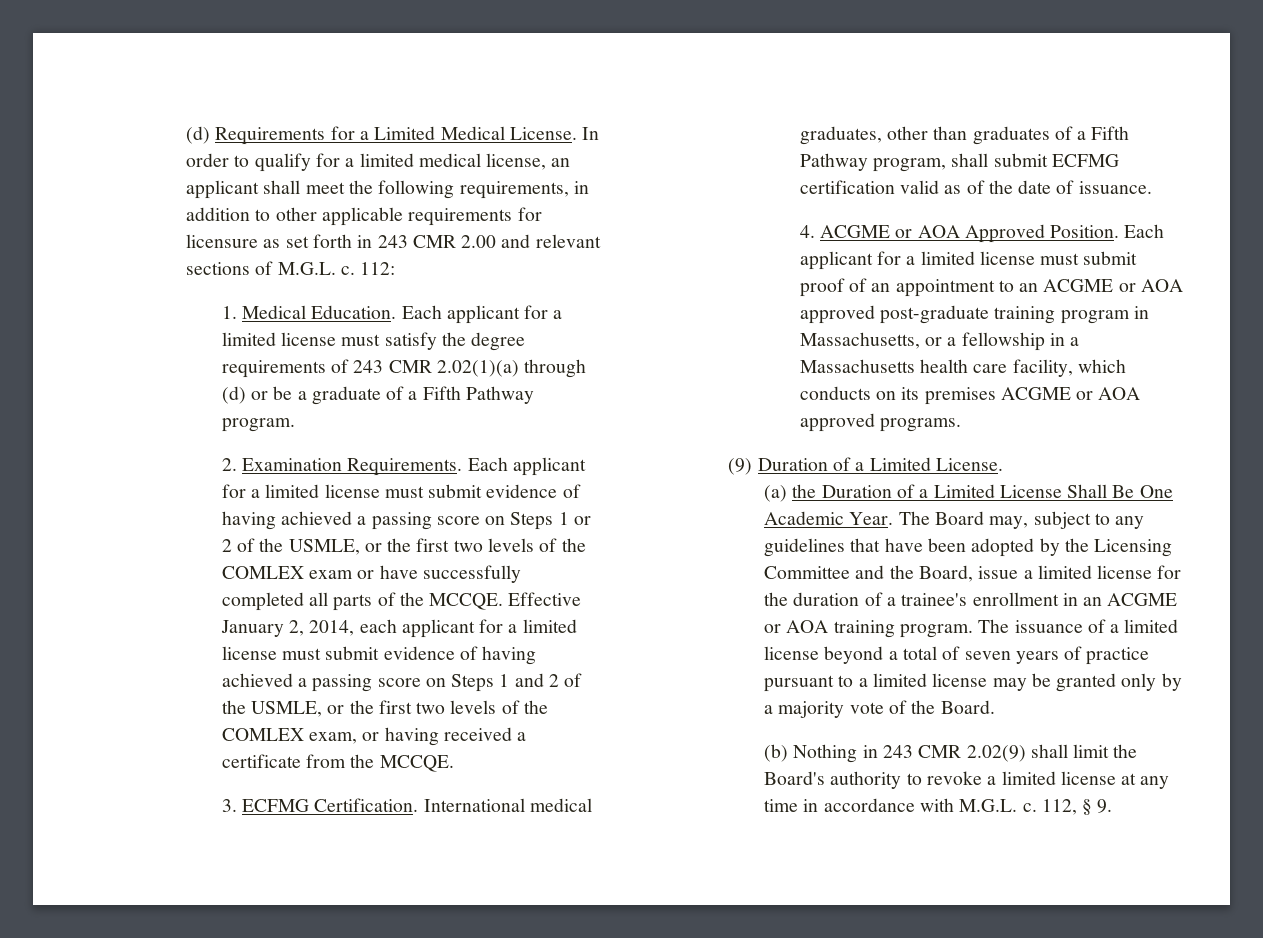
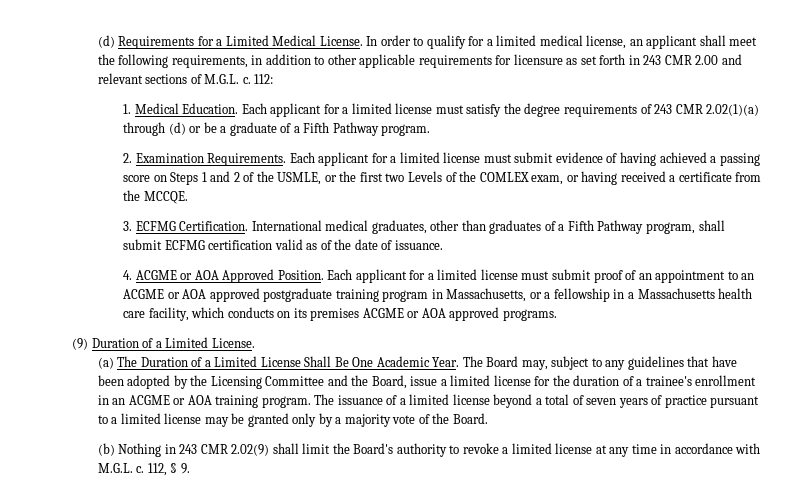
[574,516,592,525] [221,538,586,555] [221,565,521,583] [221,592,582,611] [220,619,577,638] [221,646,537,665] [221,673,510,692] or 2 of the USMLE, or the first two levels of the COMLEX exam or have successfully completed all parts of the MCCQE. Effective January 2, 2014, each applicant for a limited license must submit evidence of having achieved a passing score on Steps 1 -> (207, 177) none
[450,700,497,714] levels -> [407,171,442,182] Levels
[880,305,990,324] post-graduate -> [263,288,333,302] postgraduate
[792,484,817,498] the -> [117,356,138,367] The

